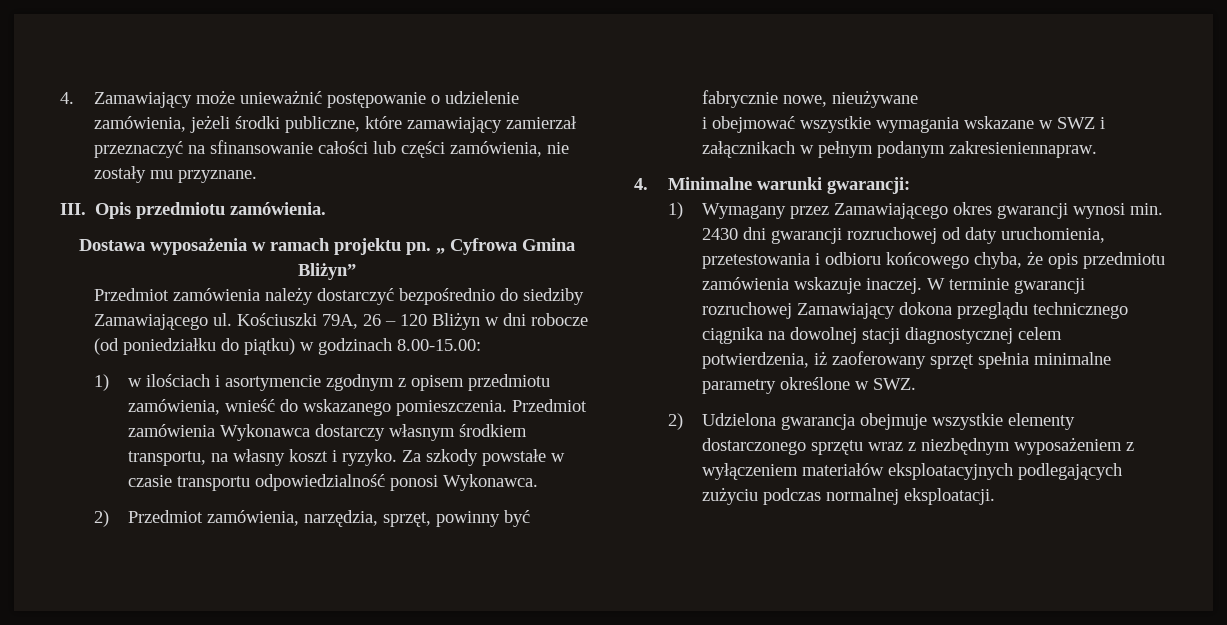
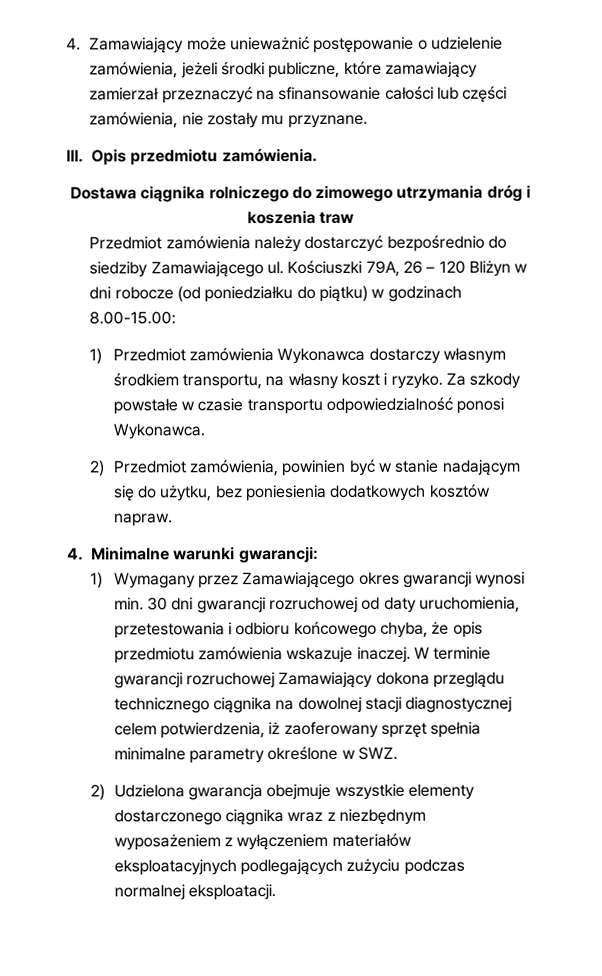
[149,238,575,255] [297,263,356,280] wyposażenia w ramach projektu pn. „ Cyfrowa Gmina Bliżyn” -> [140,184,532,203] [246,210,355,225] ciągnika rolniczego do zimowego utrzymania dróg i koszenia traw
[128,374,551,391] [128,399,508,416] w ilościach i asortymencie zgodnym z opisem przedmiotu zamówienia, wnieść do wskazanego pomieszczenia. -> (103, 356) none
[304,510,531,527] [702,90,919,108] [702,116,1106,133] [702,141,1098,158] narzędzia, sprzęt, powinny być fabrycznie nowe, nieużywane // i obejmować wszystkie wymagania wskazane w SWZ i załącznikach w pełnym podanym zakresieniennapraw. -> [281,458,520,477] [112,483,491,502] [113,513,173,527] powinien być w stanie nadającym się do użytku, bez poniesienia dodatkowych kosztów napraw.
[702,228,739,240] 2430 -> [147,597,169,611] 30
[811,440,864,455] sprzętu -> [225,809,285,826] ciągnika

